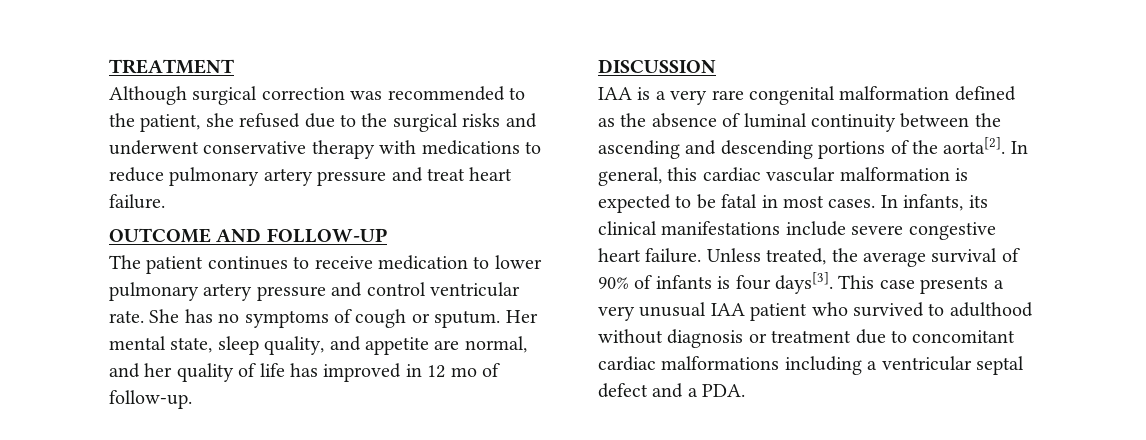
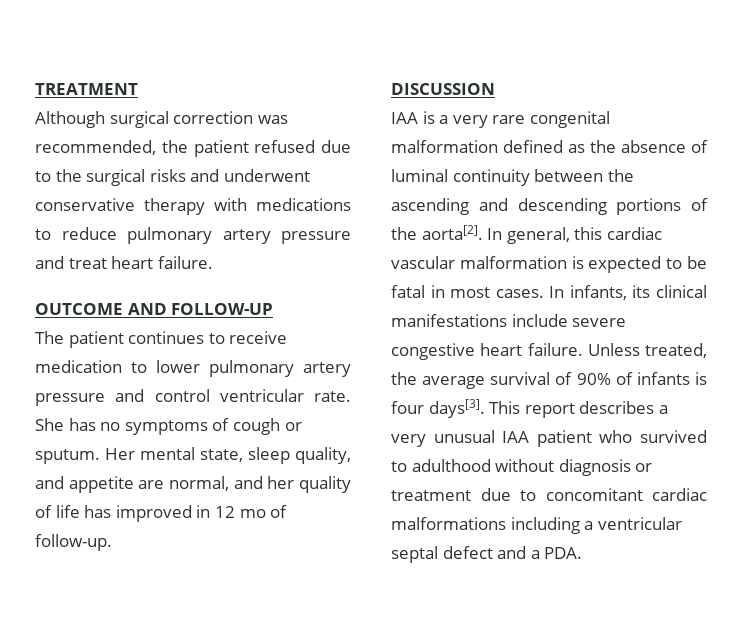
[387,86,525,101] [109,113,234,132] recommended to the patient, she -> [35,140,249,157] recommended, the patient
[879,276,989,294] case presents -> [524,401,655,418] report describes

